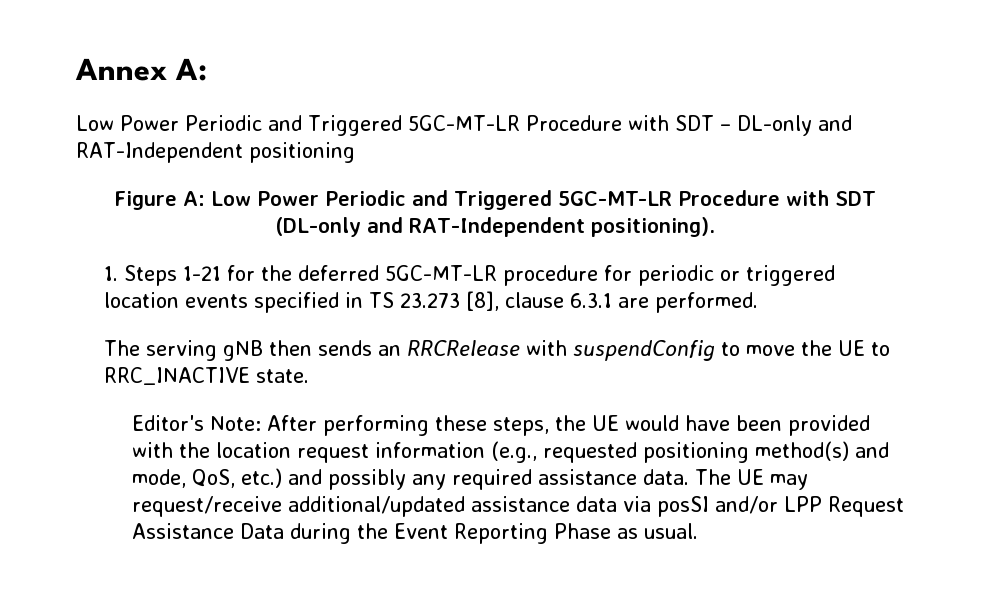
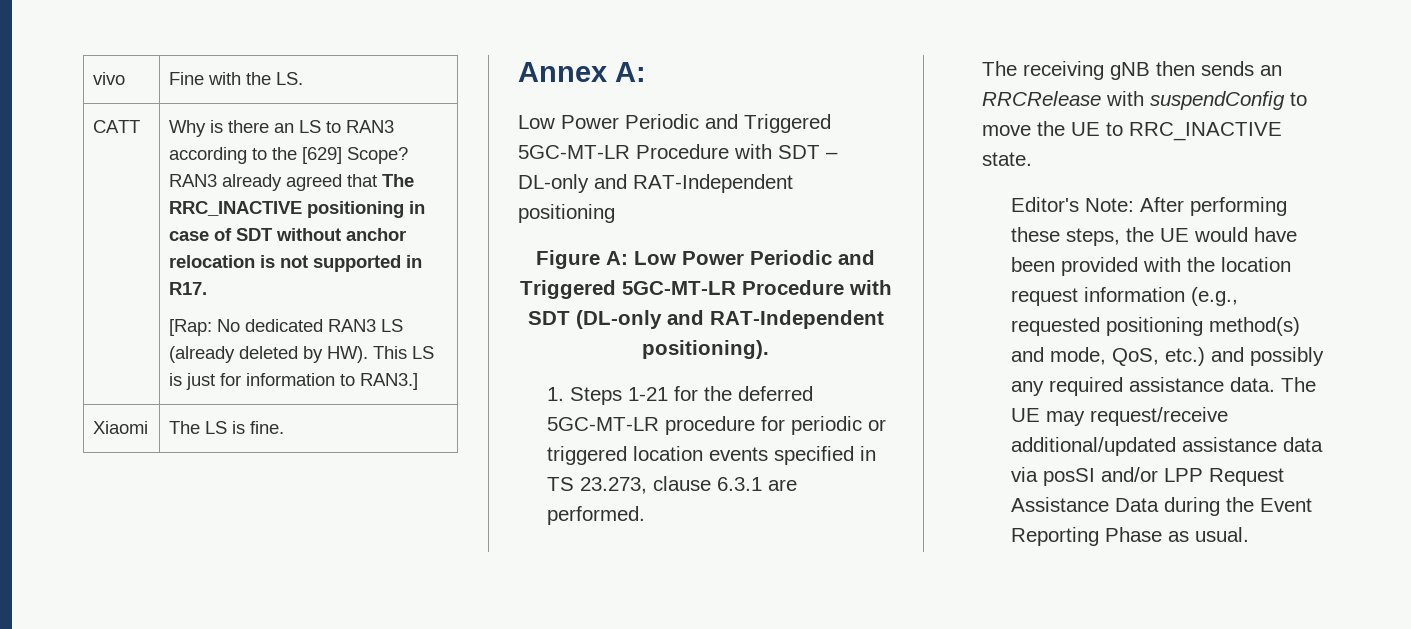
(75, 69) none -> [93,72,126,85] [169,72,304,85] [93,120,141,133] [169,120,395,137] [169,147,409,164] [169,174,415,191] [169,201,426,218] [169,228,407,241] [169,255,423,272] [169,282,208,295] [169,319,404,336] [169,346,435,363] [169,373,419,390] [93,421,149,434] [169,421,285,434] vivo | Fine with the LS. // CATT | Why is there an LS to RAN3 according to the [629] Scope? RAN3 already agreed that The RRC_INACTIVE positioning in case of SDT without anchor relocation is not supported in R17. // [Rap: No dedicated RAN3 LS (already deleted by HW). This LS is just for information to RAN3.] // Xiaomi | The LS is fine. //
[400,291,500,311] 23.273 [8], -> [580,477,648,494] 23.273,
[146,340,218,361] serving -> [1023,61,1105,80] receiving

